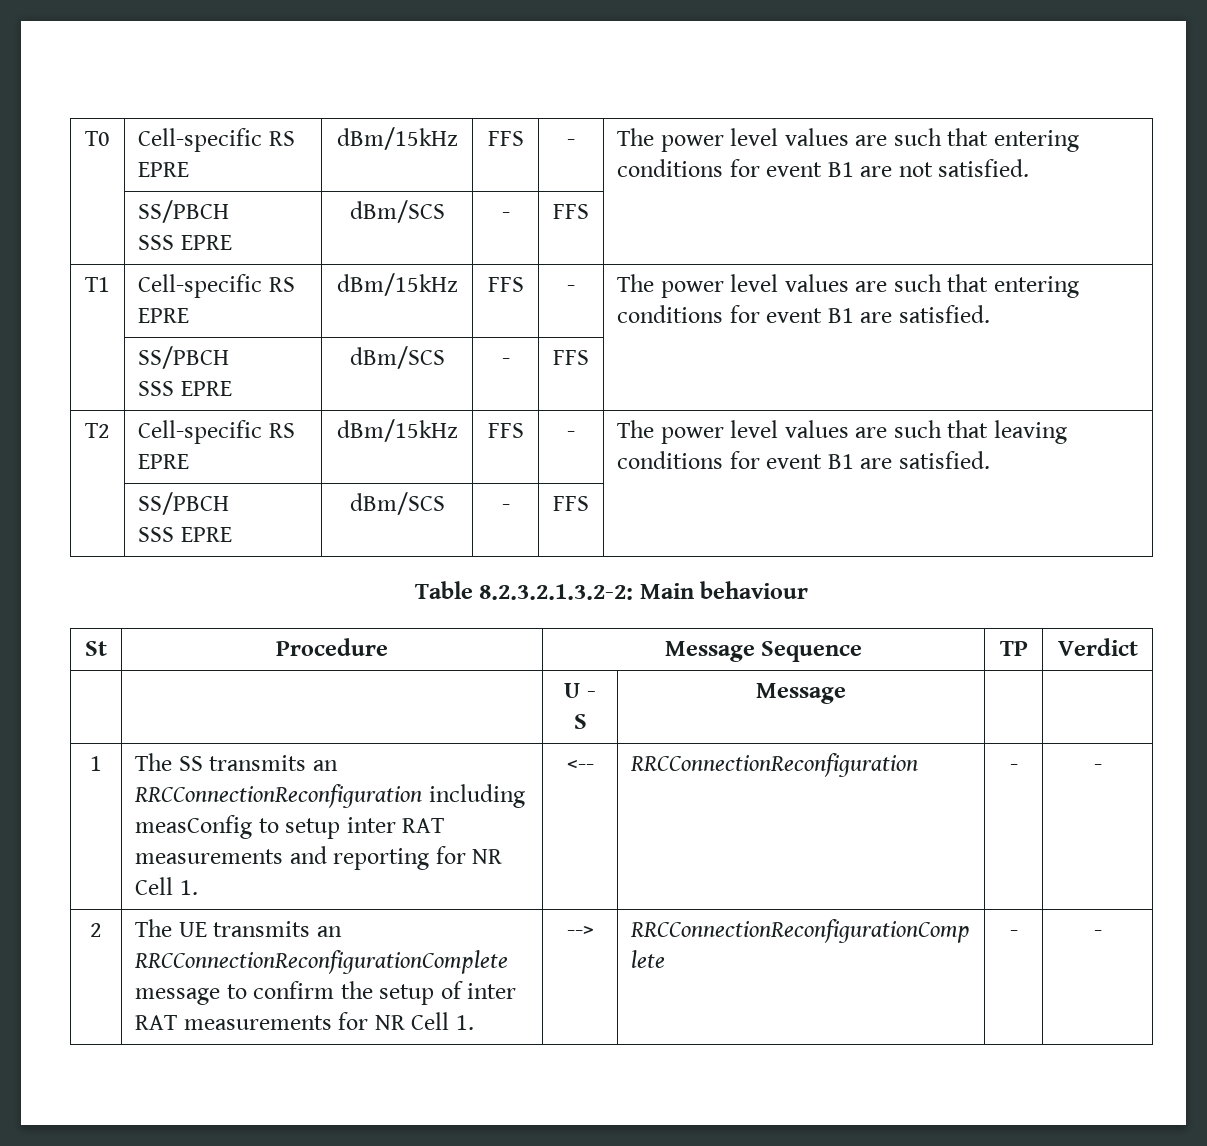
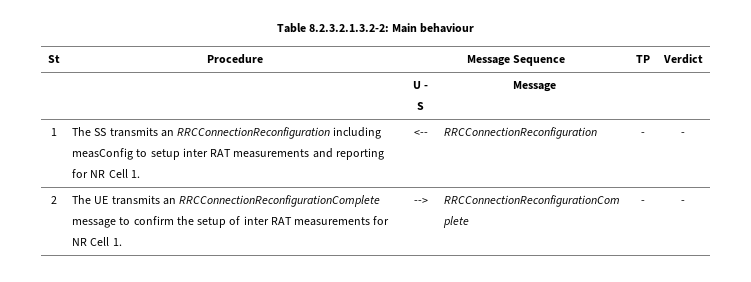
[85,131,110,146] [138,128,295,152] [138,162,190,177] [336,127,458,150] [487,131,524,146] [567,139,575,146] [617,128,1079,152] [617,159,1030,177] [138,200,230,223] [138,235,232,250] [349,200,445,223] [501,212,510,219] [553,204,589,219] [85,277,110,292] [138,274,295,298] [138,308,190,323] [336,273,458,296] [487,277,524,292] [567,285,575,292] [617,274,1079,298] [617,305,990,323] [138,346,230,369] [138,381,232,396] [349,346,445,369] [501,358,510,365] [553,350,589,365] [85,423,110,438] [138,420,295,444] [138,454,190,469] [336,419,458,442] [487,423,524,438] [567,431,575,438] [617,420,1067,444] [617,451,990,469] [138,492,230,515] [138,527,232,542] [349,492,445,515] [501,504,510,511] [553,496,589,511] T0 | Cell-specific RS EPRE | dBm/15kHz | FFS | - | The power level values are such that entering conditions for event B1 are not satisfied. // | SS/PBCH // SSS EPRE | dBm/SCS | - | FFS | // T1 | Cell-specific RS EPRE | dBm/15kHz | FFS | - | The power level values are such that entering conditions for event B1 are satisfied. // | SS/PBCH // SSS EPRE | dBm/SCS | - | FFS | // T2 | Cell-specific RS EPRE | dBm/15kHz | FFS | - | The power level values are such that leaving conditions for event B1 are satisfied. // | SS/PBCH // SSS EPRE | dBm/SCS | - | FFS | // -> (276, 28) none

